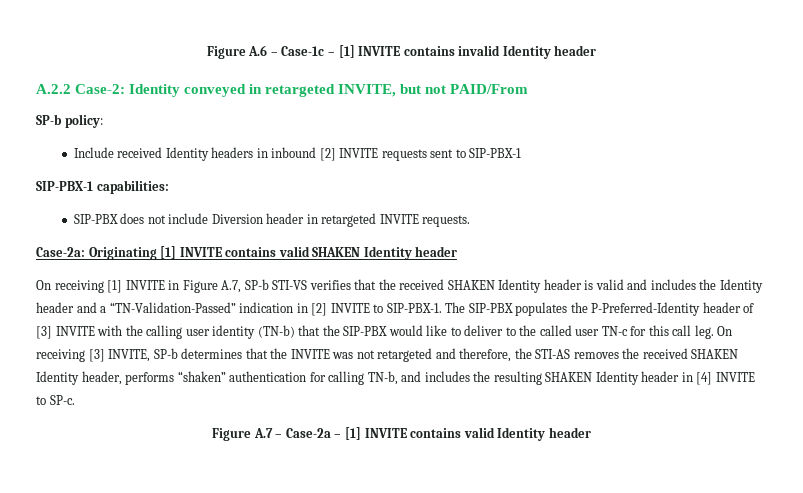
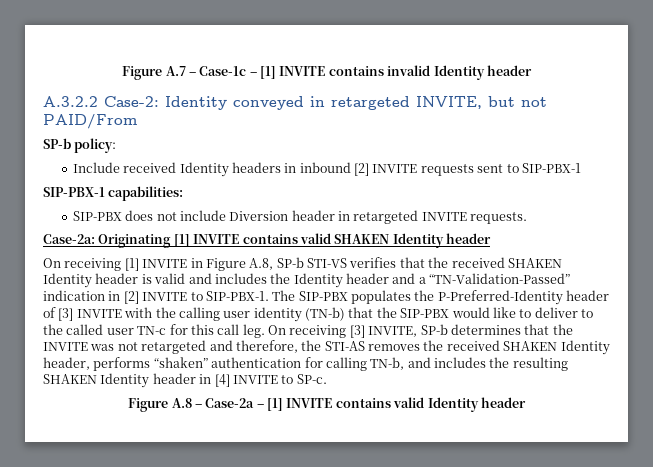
[206,45,268,59] Figure A.6 -> [122,66,186,80] Figure A.7
[36,84,71,94] A.2.2 -> [43,96,98,107] A.3.2.2
[221,280,242,293] A.7, -> [249,258,274,270] A.8,
[253,428,273,438] A.7 -> [171,398,192,408] A.8

